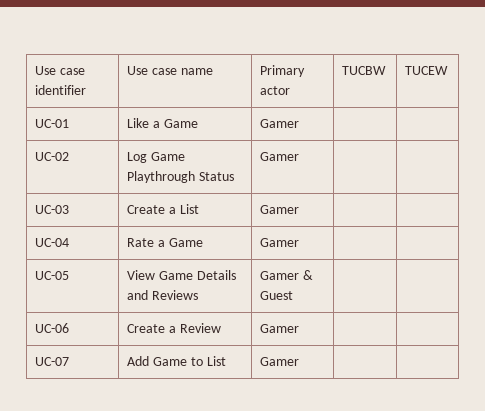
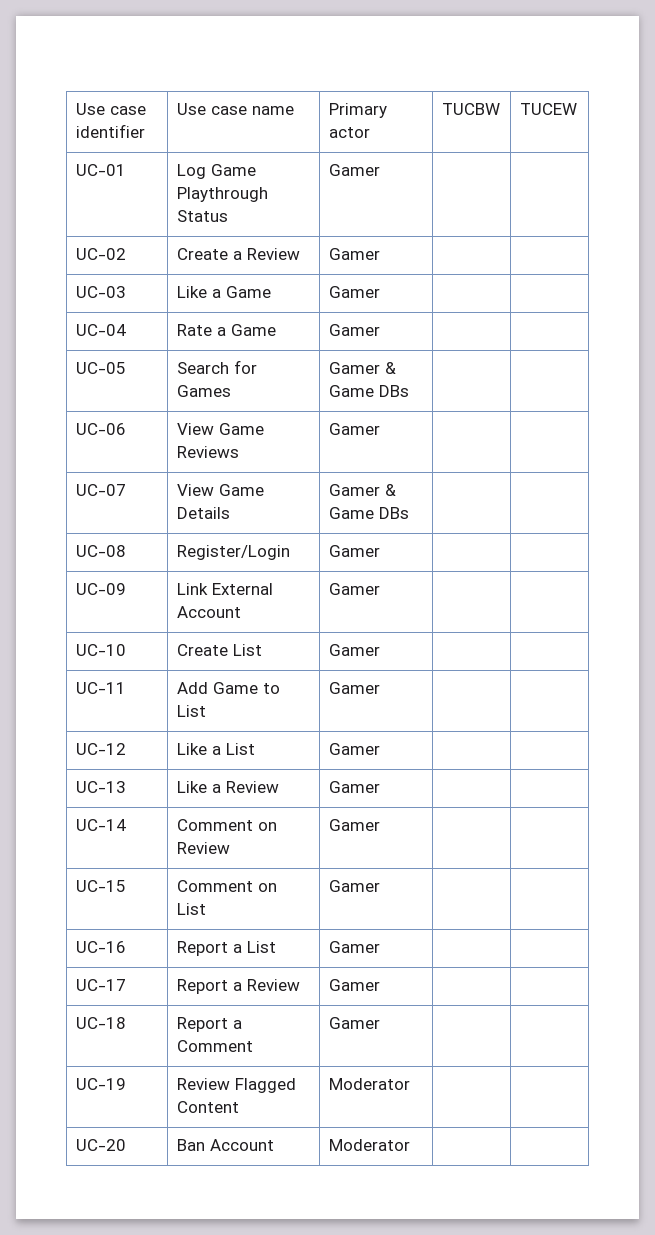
[127,118,199,128] [260,119,300,128] [35,152,70,161] | Like a Game | Gamer | | // UC-02 -> (126, 170) none
[35,205,70,214] [127,204,200,214] UC-03 | Create a List -> [75,248,126,260] [176,248,300,260] [328,248,380,260] [75,286,126,298] [176,286,271,298] UC-02 | Create a Review | Gamer | | // UC-03 | Like a Game
[127,270,237,280] [127,290,199,300] [260,270,314,280] [260,291,294,300] View Game Details and Reviews | Gamer & Guest -> [176,360,257,374] [176,385,231,397] [328,362,396,374] [328,385,409,397] Search for Games | Gamer & Game DBs
[127,323,222,333] Create a Review -> [176,423,264,435] [176,446,239,458] View Game Reviews
(70, 361) none -> [176,484,264,496] [176,507,230,519] [328,484,396,496] [328,507,409,519] [75,545,126,557] [176,545,290,560] [328,545,380,557] [75,583,126,595] [176,583,273,595] [176,606,241,618] [328,583,380,595] [75,644,126,656] [176,644,262,656] [328,644,380,656] [75,682,126,694] | View Game Details | Gamer & Game DBs | | // UC-08 | Register/Login | Gamer | | // UC-09 | Link External Account | Gamer | | // UC-10 | Create List | Gamer | | // UC-11
(300, 361) none -> [75,743,126,755] [176,743,255,755] [328,743,380,755] [75,781,126,793] [176,781,279,793] [328,781,380,793] [75,819,126,831] [176,819,277,831] [176,842,230,854] [328,819,380,831] [75,880,126,892] [176,880,277,892] [176,903,206,915] [328,880,380,892] [75,941,126,953] [176,941,276,956] [328,941,380,953] [75,979,126,991] [176,979,300,994] [328,979,380,991] [75,1017,126,1029] [176,1017,242,1032] [176,1040,253,1052] [328,1017,380,1029] [75,1078,126,1090] [176,1078,296,1093] [176,1101,239,1113] [328,1078,410,1090] [75,1139,126,1151] [176,1139,274,1151] [328,1139,410,1151] // UC-12 | Like a List | Gamer | | // UC-13 | Like a Review | Gamer | | // UC-14 | Comment on Review | Gamer | | // UC-15 | Comment on List | Gamer | | // UC-16 | Report a List | Gamer | | // UC-17 | Report a Review | Gamer | | // UC-18 | Report a Comment | Gamer | | // UC-19 | Review Flagged Content | Moderator | | // UC-20 | Ban Account | Moderator | |

